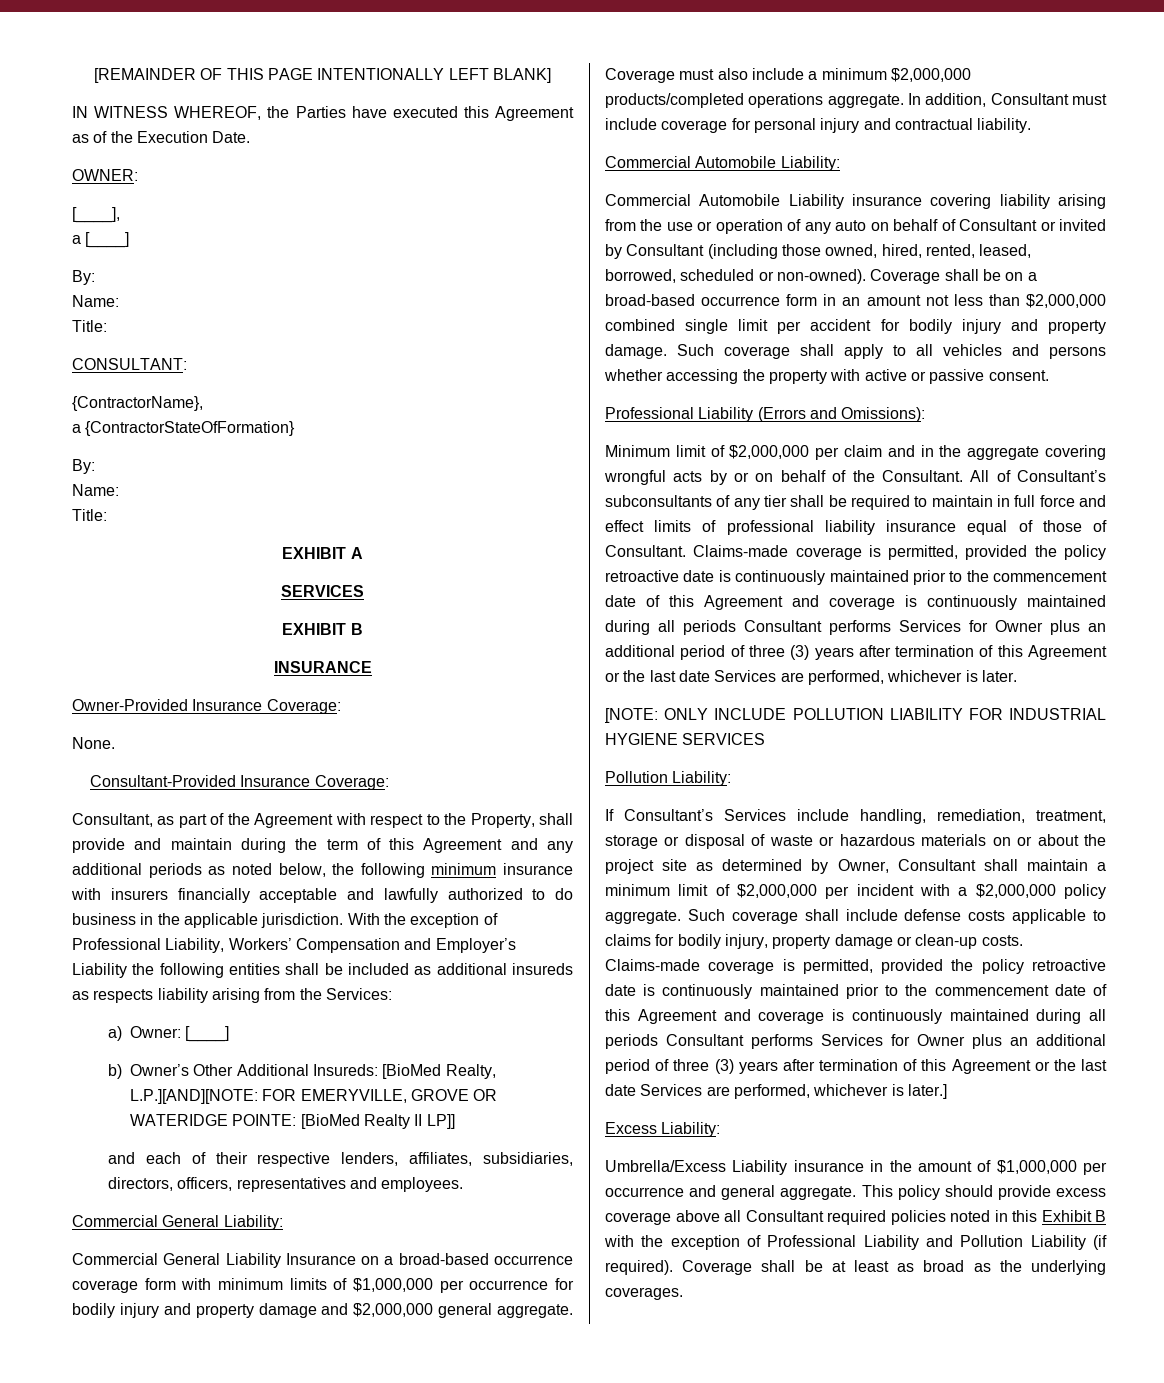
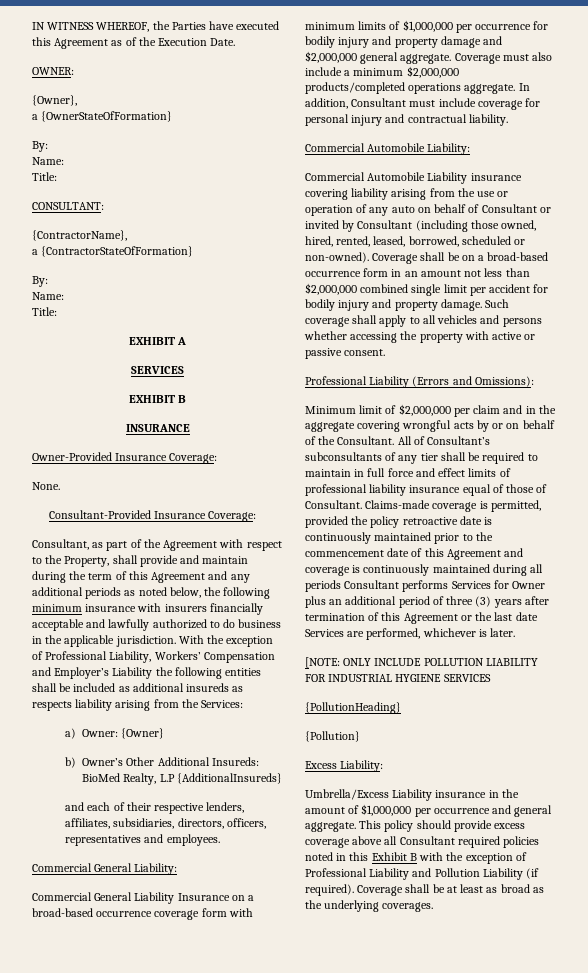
[94,68,551,83] [REMAINDER OF THIS PAGE INTENTIONALLY LEFT BLANK] // -> (32, 26) none
[72,207,120,223] [72,232,130,248] [____], // a [____] -> [32,95,77,106] [32,111,173,122] {Owner}, // a {OwnerStateOfFormation}
[185,1026,230,1042] [____] -> [121,728,165,739] {Owner}
[382,1064,496,1079] [130,1089,498,1104] [130,1114,455,1129] [BioMed Realty, L.P.][AND][NOTE: FOR EMERYVILLE, GROVE OR WATERIDGE POINTE: [BioMed Realty II LP]] -> [82,773,282,785] BioMed Realty, L.P {AdditionalInsureds}
[605,771,732,786] [605,809,1106,824] [605,834,1106,849] [605,859,1106,874] [605,884,1106,899] [605,909,1106,924] [605,934,1023,949] [605,959,1106,974] [605,984,1107,999] [605,1009,1106,1024] [605,1034,1106,1049] [605,1059,1107,1074] [605,1084,947,1099] Pollution Liability: // If Consultant’s Services include handling, remediation, treatment, storage or disposal of waste or hazardous materials on or about the project site as determined by Owner, Consultant shall maintain a minimum limit of $2,000,000 per incident with a $2,000,000 policy aggregate. Such coverage shall include defense costs applicable to claims for bodily injury, property damage or clean-up costs. Claims-made coverage is permitted, provided the policy retroactive date is continuously maintained prior to the commencement date of this Agreement and coverage is continuously maintained during all periods Consultant performs Services for Owner plus an additional period of three (3) years after termination of this Agreement or the last date Services are performed, whichever is later.] -> [305,702,401,714] [305,731,360,742] {PollutionHeading} // {Pollution}

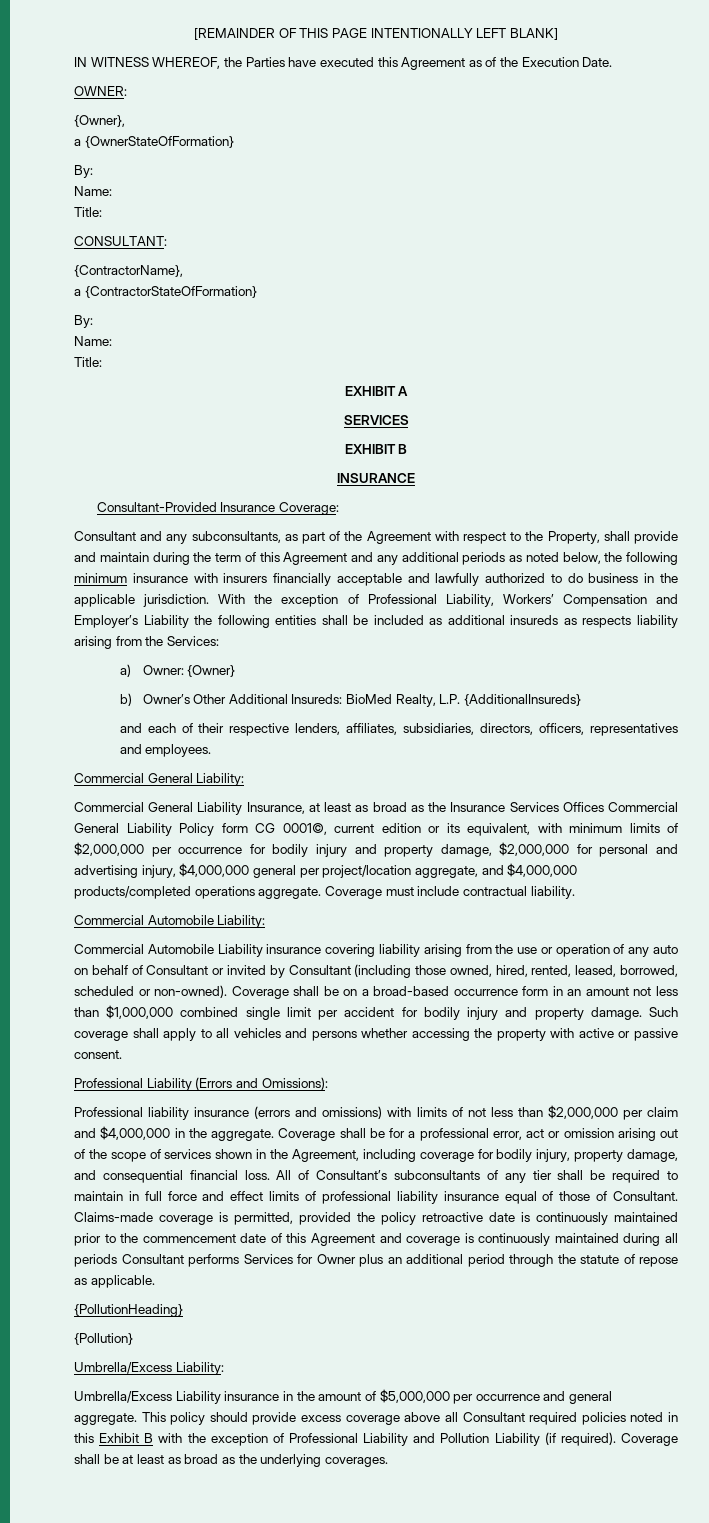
(32, 26) none -> [194,28,558,40] [REMAINDER OF THIS PAGE INTENTIONALLY LEFT BLANK] //
[32,452,218,464] [32,482,60,490] // Owner-Provided Insurance Coverage: // None. -> (415, 478) none
[32,539,89,550] Consultant, -> [74,531,281,544] Consultant and any subconsultants,
[159,774,175,782] L.P -> [439,694,461,704] L.P.
[177,893,255,901] [32,908,227,920] Insurance on a broad-based occurrence coverage form -> [246,802,678,814] [74,823,530,836] Insurance, at least as broad as the Insurance Services Offices Commercial General Liability Policy form CG 0001©, current edition or its equivalent,
[402,20,453,32] $1,000,000 -> [74,842,144,856] $2,000,000
[440,36,503,48] [305,51,553,64] [305,66,459,78] [305,82,530,94] [305,98,541,110] [305,114,405,126] damage and $2,000,000 general aggregate. Coverage must also include a minimum $2,000,000 products/completed operations aggregate. In addition, Consultant must include coverage for personal injury and -> [440,842,678,857] [74,863,578,878] [74,886,460,899] damage, $2,000,000 for personal and advertising injury, $4,000,000 general per project/location aggregate, and $4,000,000 products/completed operations aggregate. Coverage must include
[305,283,357,295] $2,000,000 -> [106,1005,174,1019] $1,000,000
[305,405,397,414] Minimum limit of -> [74,1106,543,1120] Professional liability insurance (errors and omissions) with limits of not less than
[525,405,556,414] [305,420,555,432] [305,436,395,445] in the aggregate covering wrongful acts by or on behalf of the Consultant. -> [100,1126,678,1141] [74,1149,679,1162] [74,1170,270,1183] $4,000,000 in the aggregate. Coverage shall be for a professional error, act or omission arising out of the scope of services shown in the Agreement, including coverage for bodily injury, property damage, and consequential financial loss.
[432,596,549,608] [305,612,538,624] [305,628,516,640] [305,657,538,668] [305,674,491,682] of three (3) years after termination of this Agreement or the last date Services are performed, whichever is later. // [NOTE: ONLY INCLUDE POLLUTION LIABILITY FOR INDUSTRIAL HYGIENE SERVICES -> [509,1254,678,1267] [74,1275,155,1288] through the statute of repose as applicable.
[305,761,337,769] Excess -> [74,1362,172,1374] Umbrella/Excess
[361,804,412,816] $1,000,000 -> [379,1389,450,1403] $5,000,000

